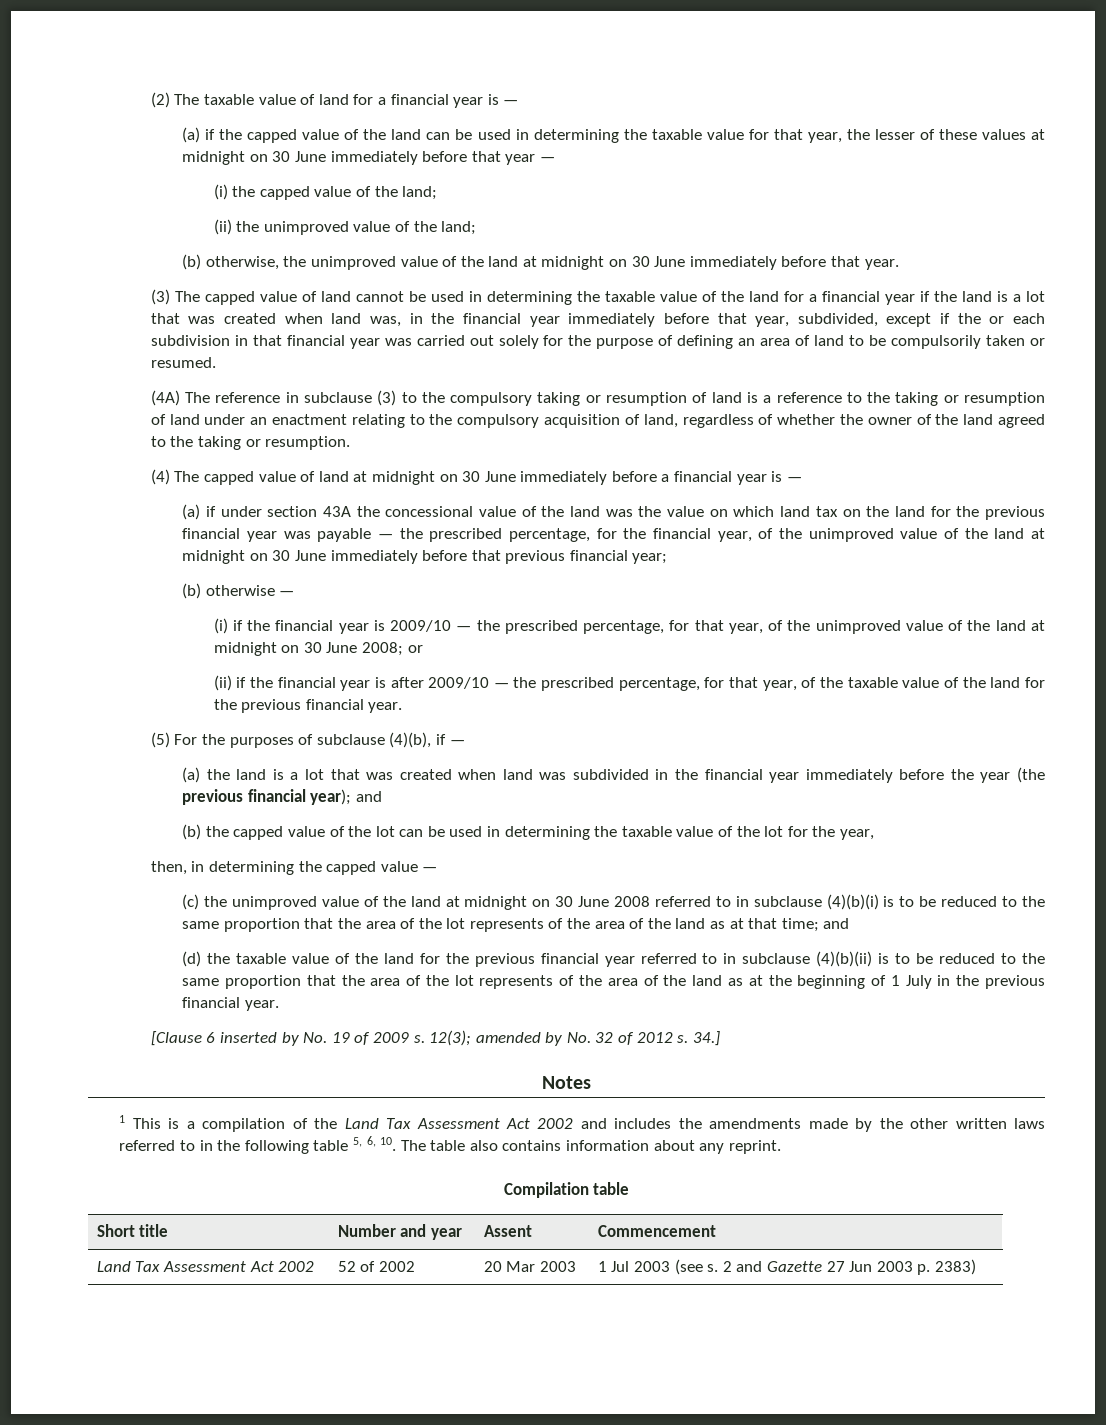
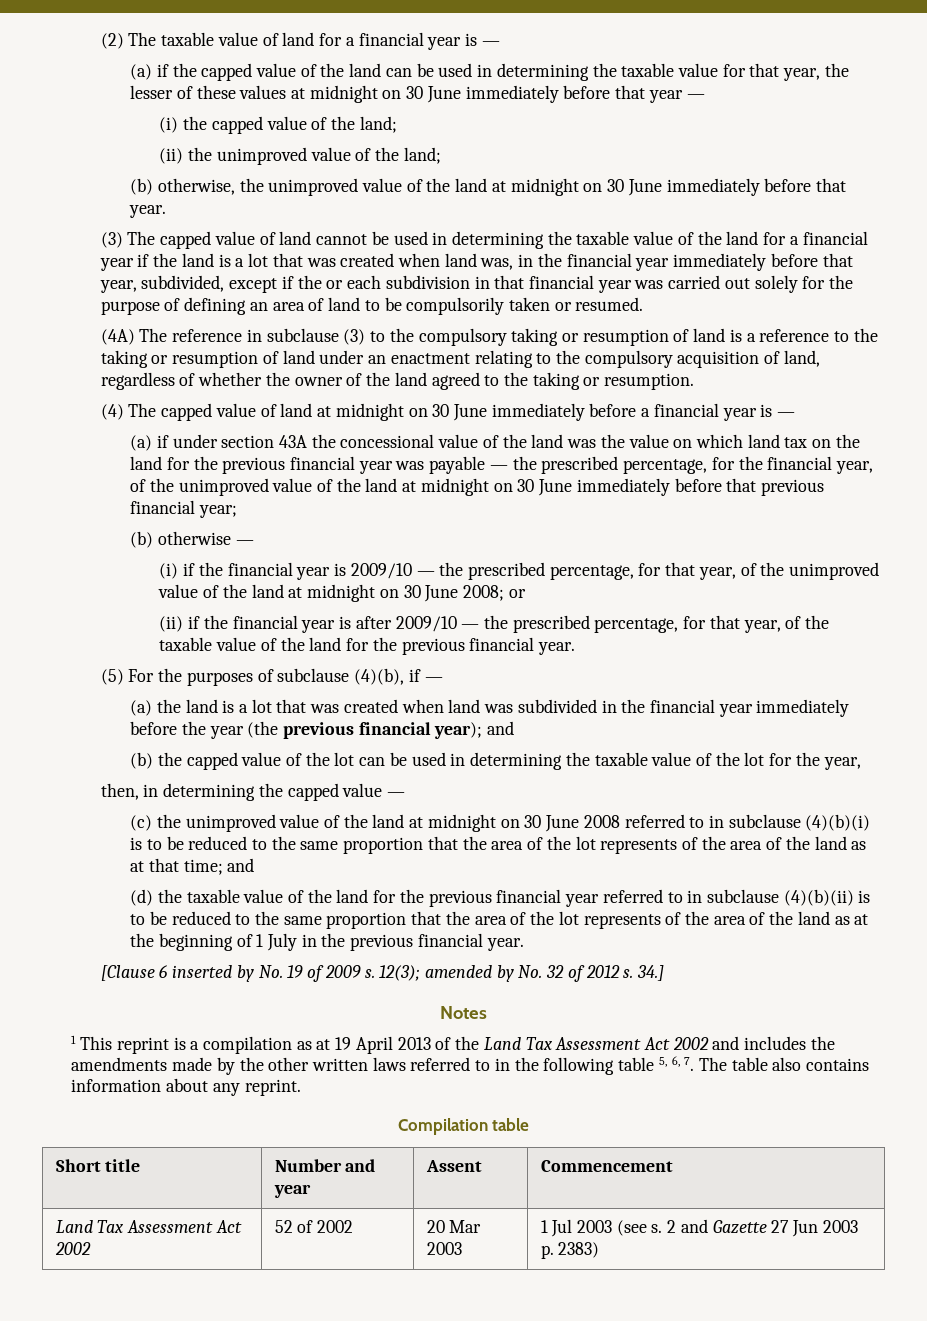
(161, 1123) none -> [116,1037,169,1054] reprint
(286, 1125) none -> [296,1036,431,1054] as at 19 April 2013
[380,1137,397,1151] 10. -> [684,1057,695,1071] 7.

